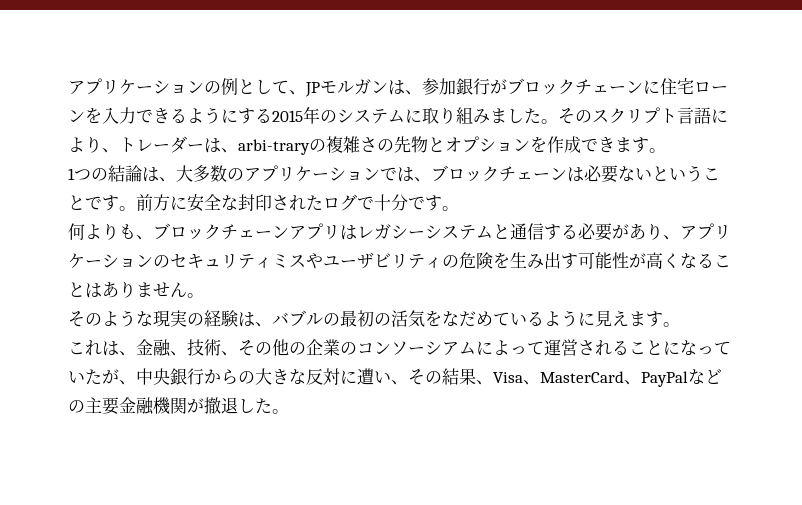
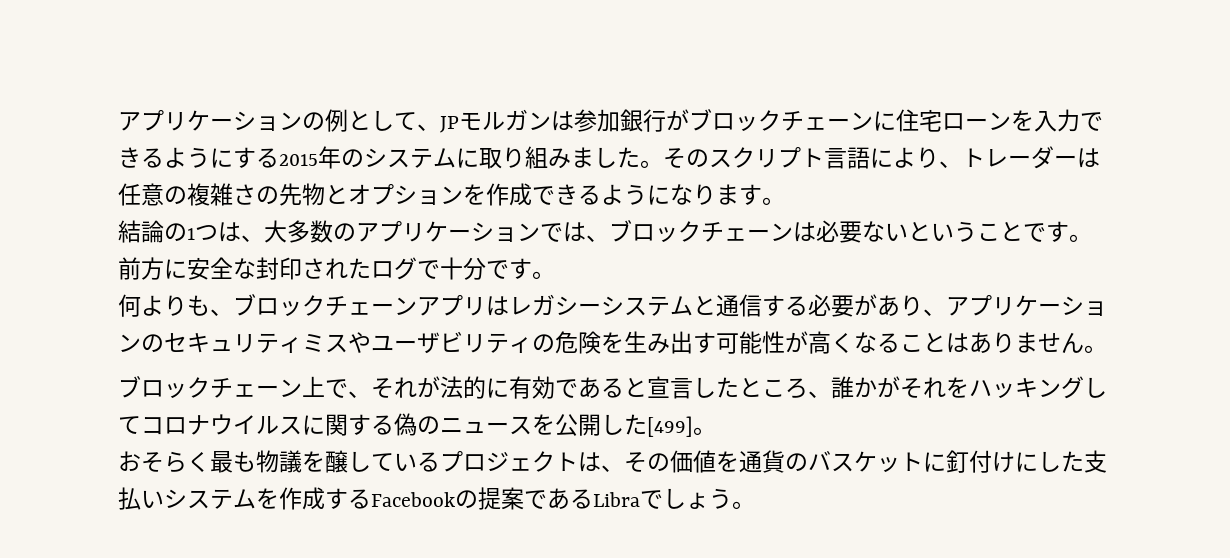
[405,90,422,95] 、 -> (574, 121) none
[221,139,310,155] 、arbi-trary -> [118,183,164,206] 任意
[615,137,666,153] [68,165,142,182] ます。 // 1つの結論 -> [578,184,785,205] [118,220,218,243] るようになります。 // 結論の1つ
[68,310,680,327] [68,339,731,357] [68,368,722,387] [68,397,272,415] そのような現実の経験は、バブルの最初の活気をなだめているように見えます。 // これは、金融、技術、その他の企業のコンソーシアムによって運営されることになっていたが、中央銀行からの大きな反対に遭い、その結果、Visa、MasterCard、PayPalなどの主要金融機関が撤退した -> [118,376,1107,399] [118,413,716,437] [118,450,1107,473] [118,487,732,510] ブロックチェーン上で、それが法的に有効であると宣言したところ、誰かがそれをハッキングしてコロナウイルスに関する偽のニュースを公開した[499]。 // おそらく最も物議を醸しているプロジェクトは、その価値を通貨のバスケットに釘付けにした支払いシステムを作成するFacebookの提案であるLibraでしょう

